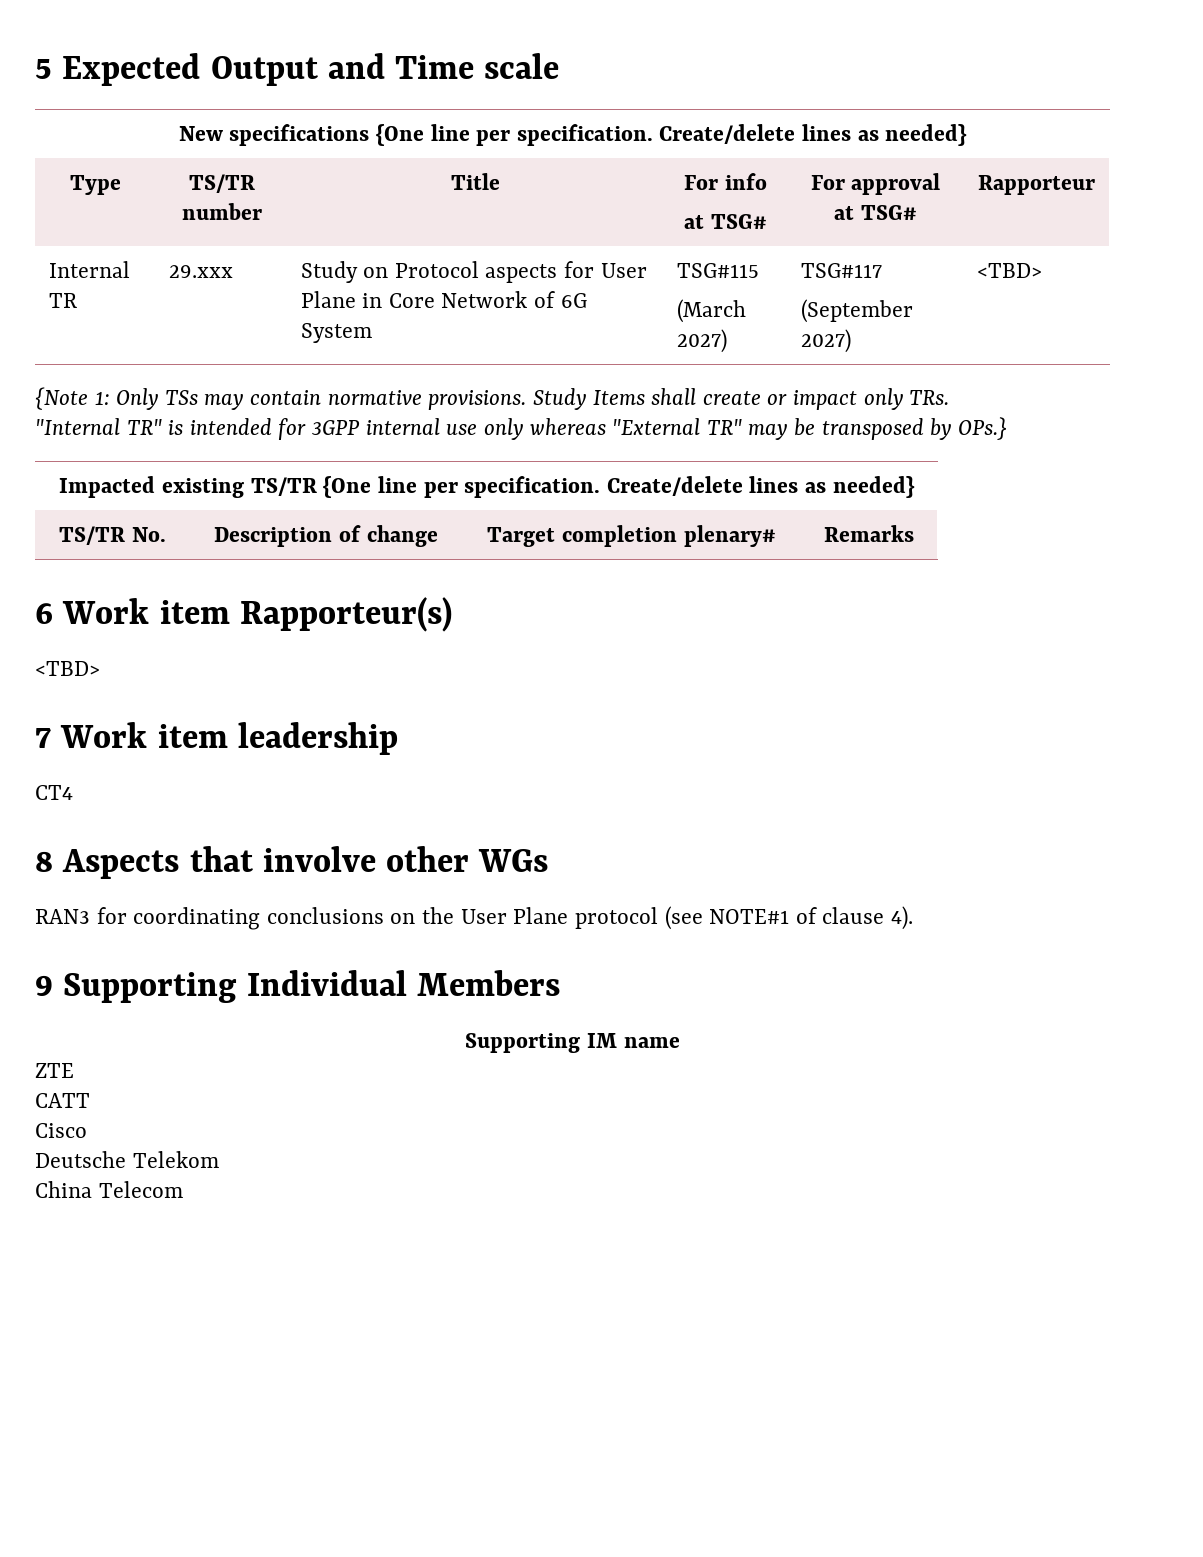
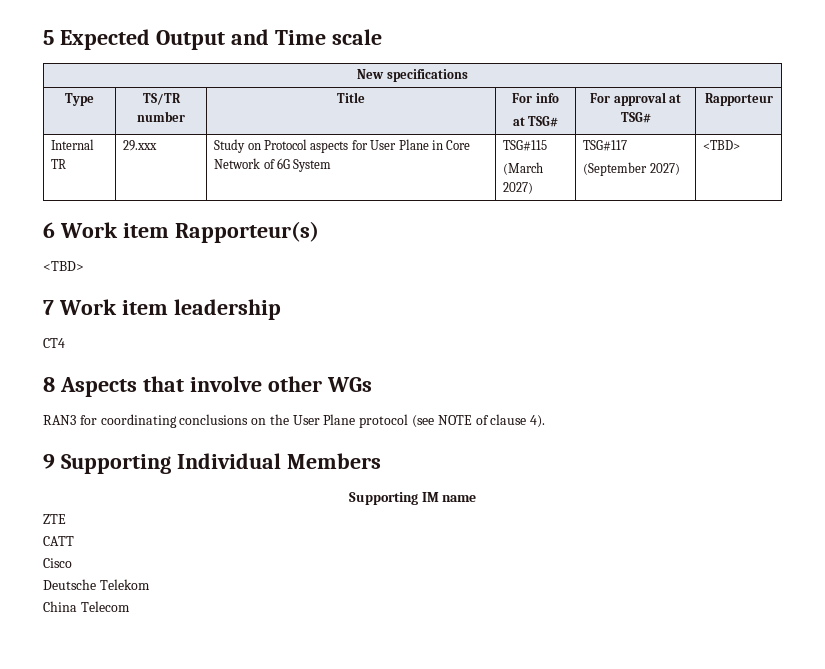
[375,124,968,146] {One line per specification. Create/delete lines as needed} -> (468, 75) none
[35,387,950,410] [35,417,1007,440] [59,476,915,498] [59,526,166,545] [214,525,438,547] [487,525,776,547] [824,525,914,542] // {Note 1: Only TSs may contain normative provisions. Study Items shall create or impact only TRs. // "Internal TR" is intended for 3GPP internal use only whereas "External TR" may be transposed by OPs.} // Impacted existing TS/TR {One line per specification. Create/delete lines as needed} // TS/TR No. | Description of change | Target completion plenary# | Remarks -> (741, 145) none
[709,909,790,924] NOTE#1 -> [437,415,472,425] NOTE

